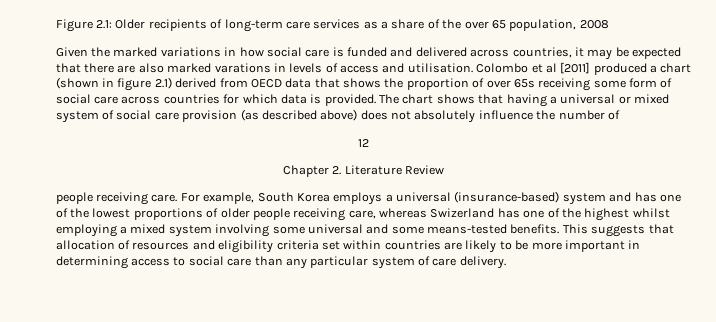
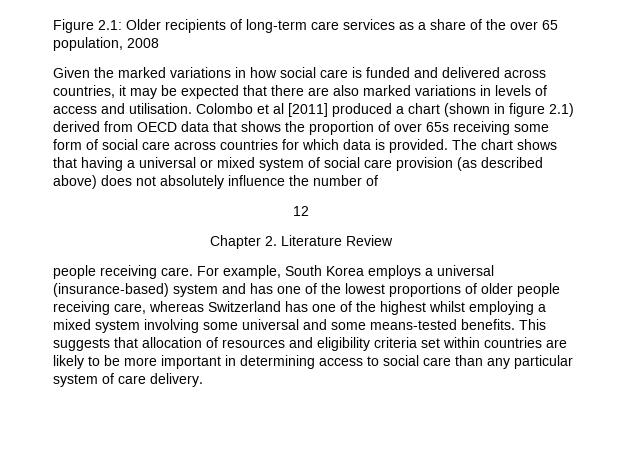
[214,63,271,73] varations -> [414,85,476,96] variations
[430,208,495,218] Swizerland -> [207,301,281,312] Switzerland

